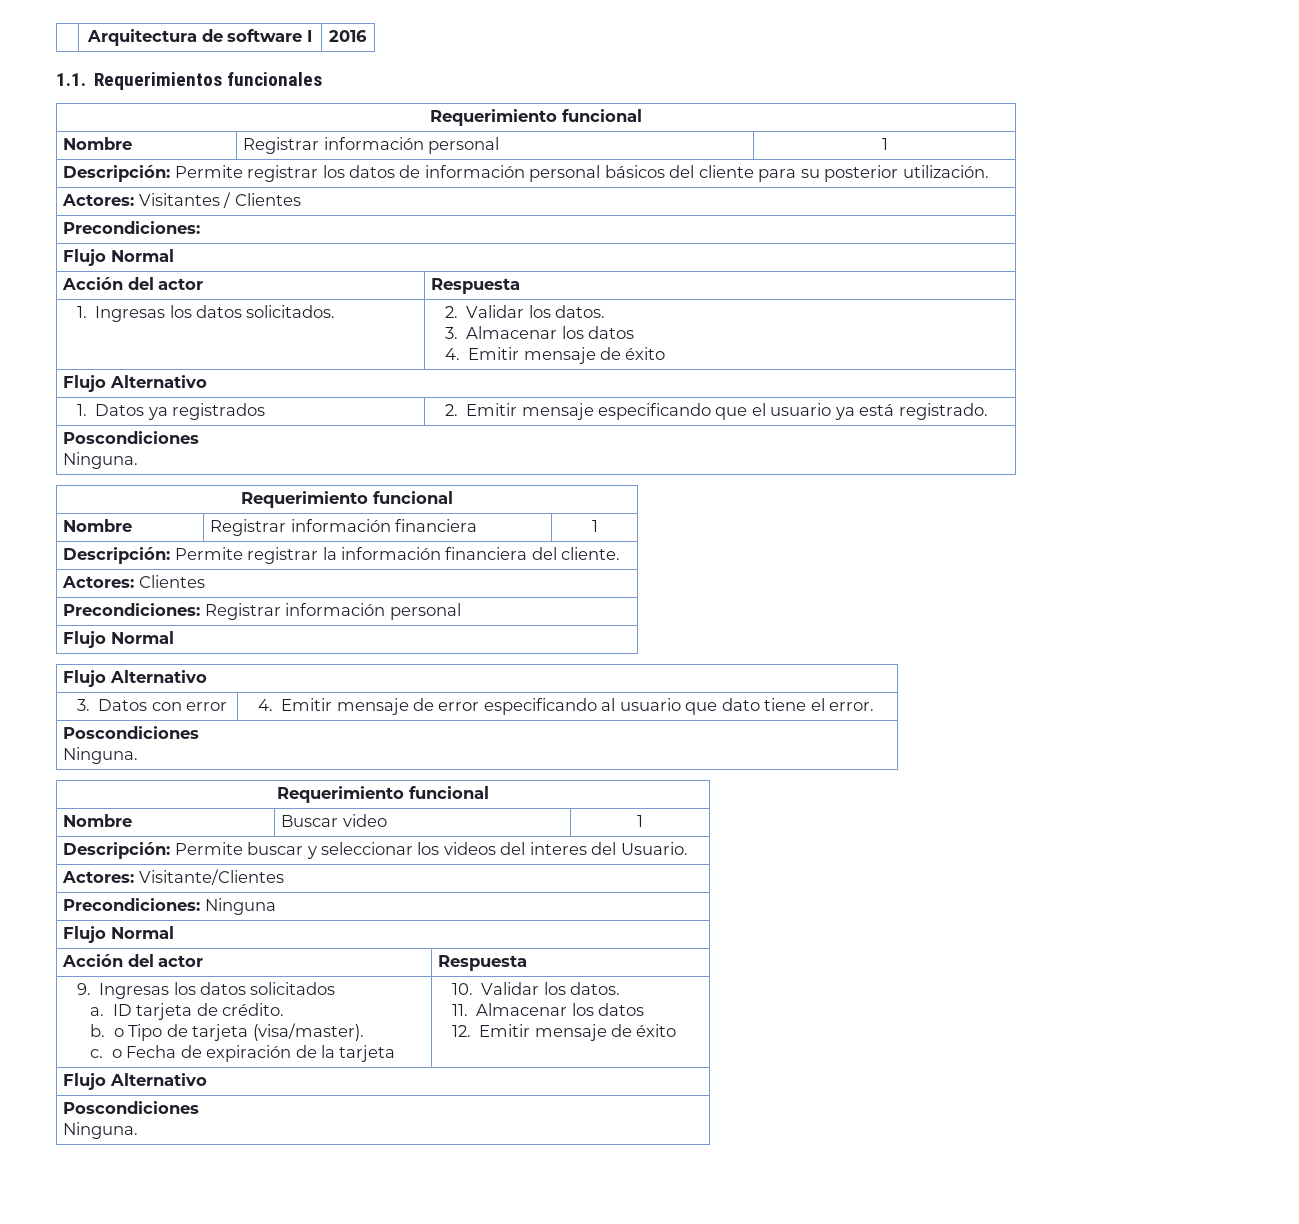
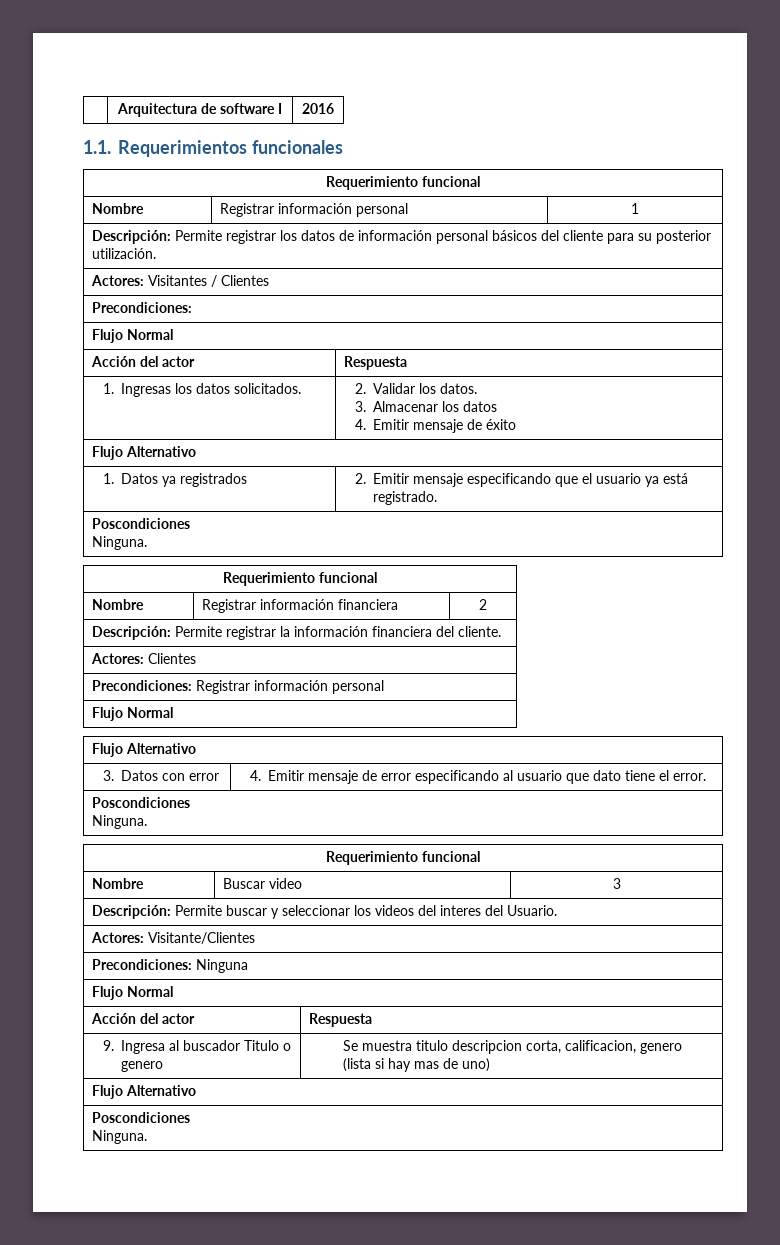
[591,520,598,532] 1 -> [479,599,487,610] 2
[637,815,643,827] 1 -> [612,878,621,889] 3
[99,982,336,999] [90,1003,285,1020] [90,1023,364,1041] [90,1045,396,1062] [451,982,620,995] [451,1003,644,1016] [451,1024,677,1041] Ingresas los datos solicitados // a. ID tarjeta de crédito. // b. o Tipo de tarjeta (visa/master). // c. o Fecha de expiración de la tarjeta | 10. Validar los datos. // 11. Almacenar los datos // 12. Emitir mensaje de éxito -> [121,1040,292,1054] [121,1061,164,1072] [343,1040,683,1054] [343,1058,491,1072] Ingresa al buscador Titulo o genero | Se muestra titulo descripcion corta, calificacion, genero (lista si hay mas de uno)

